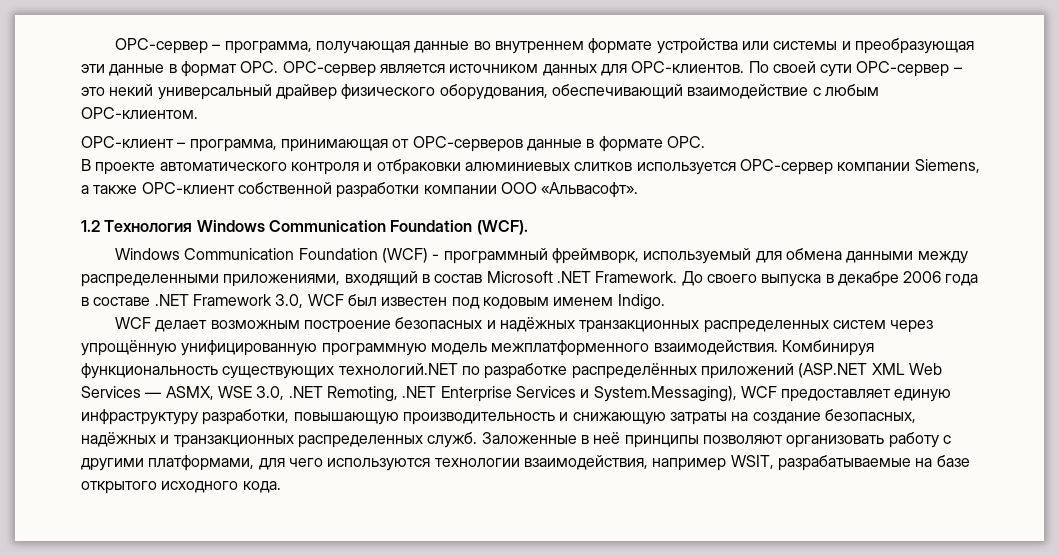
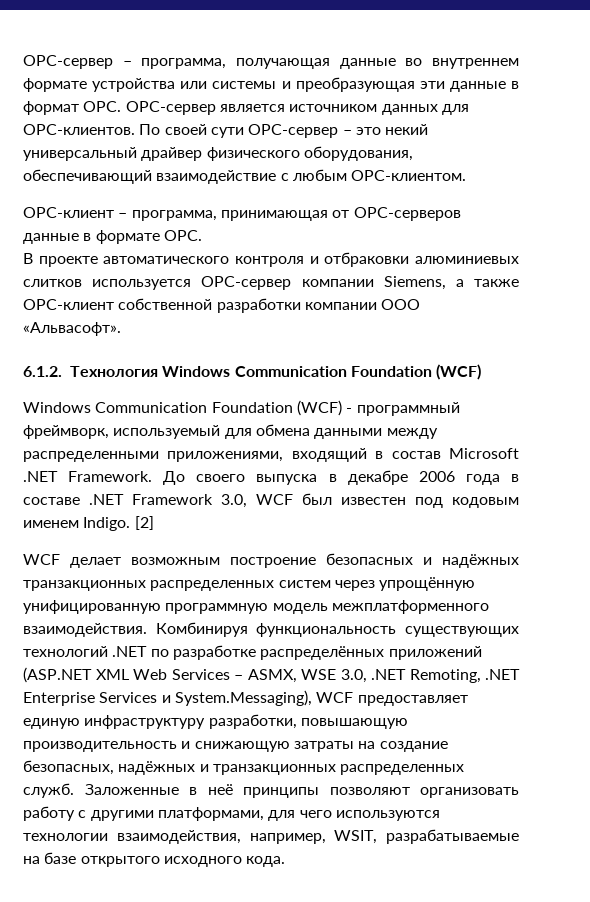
[81,220,100,232] 1.2 -> [23,366,62,377] 6.1.2.
[476,220,528,235] (WCF). -> [436,364,482,380] (WCF)
(665, 302) none -> [134,516,154,530] [2]
[338,363,458,375] технологий.NET -> [23,646,148,657] технологий .NET
[145,392,162,398] — -> [234,675,243,680] –
[652,458,727,471] например -> [249,833,326,844] например,

